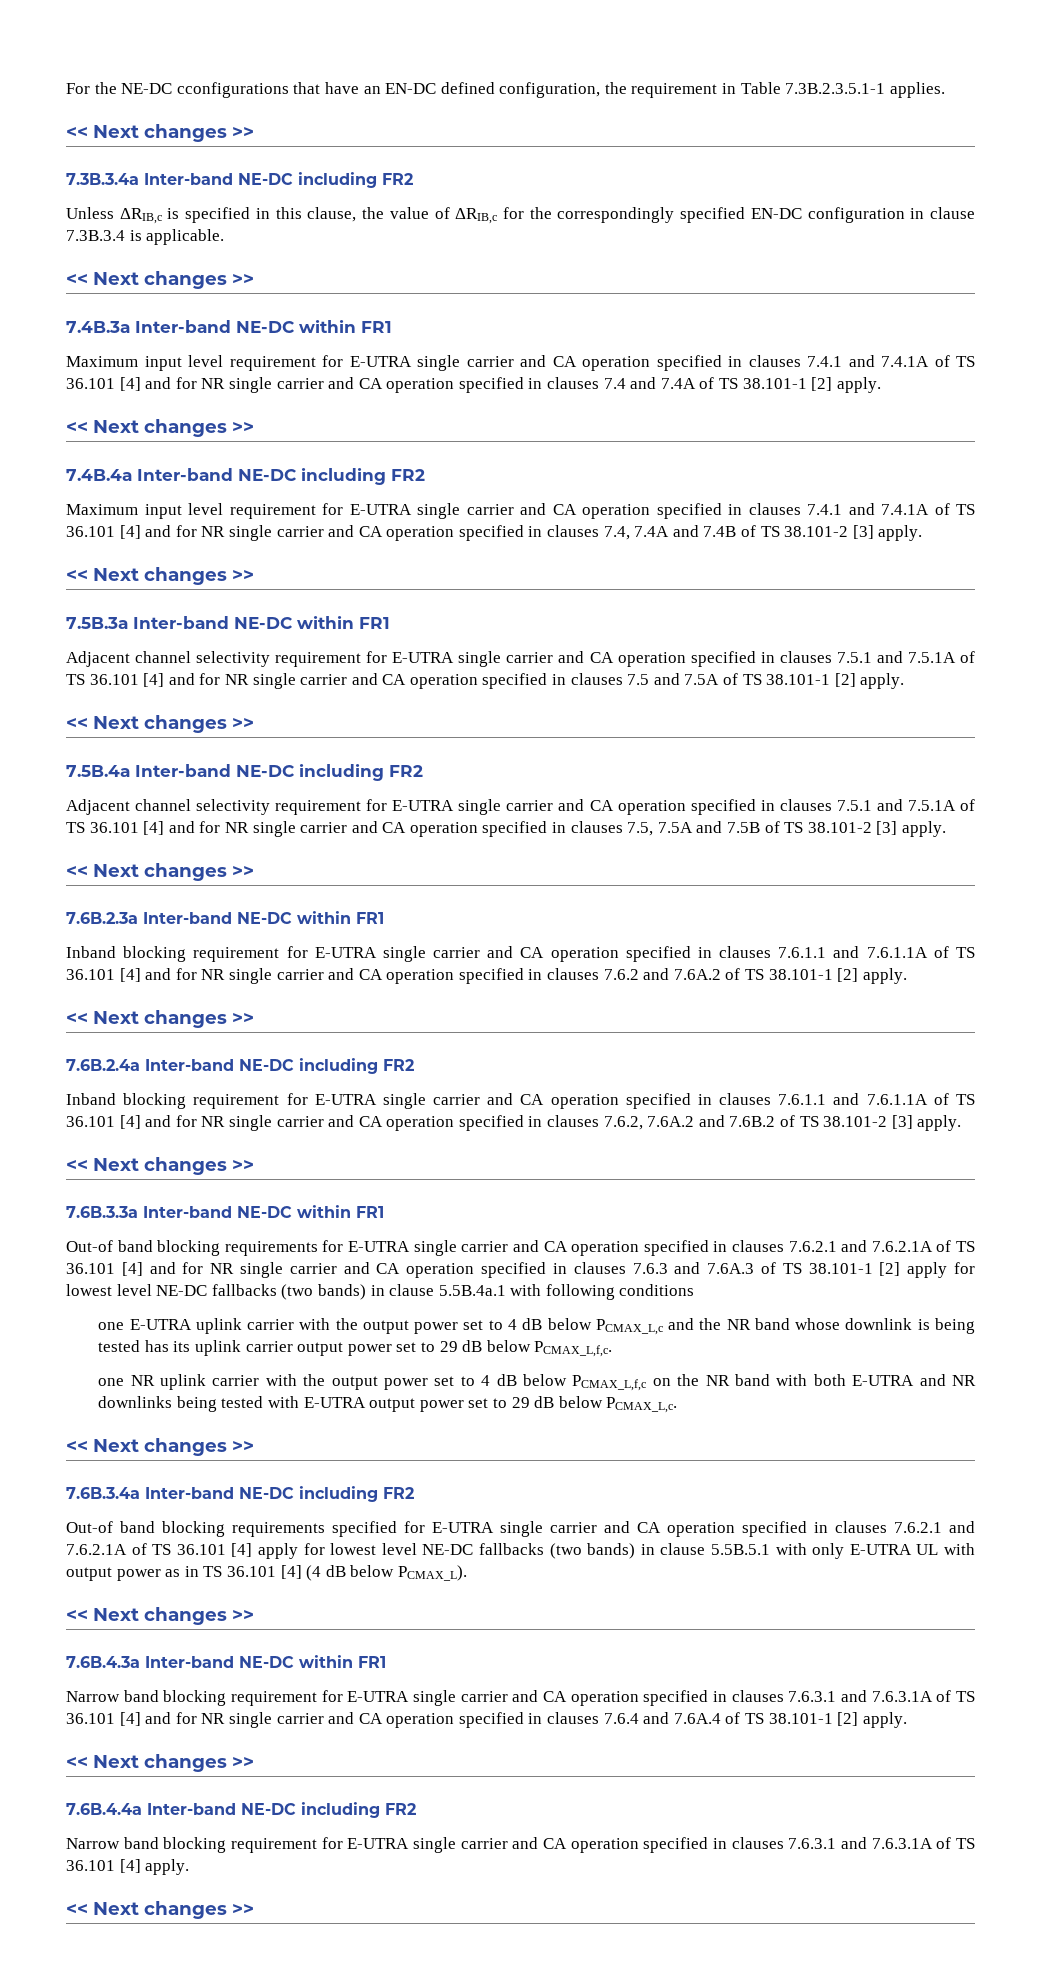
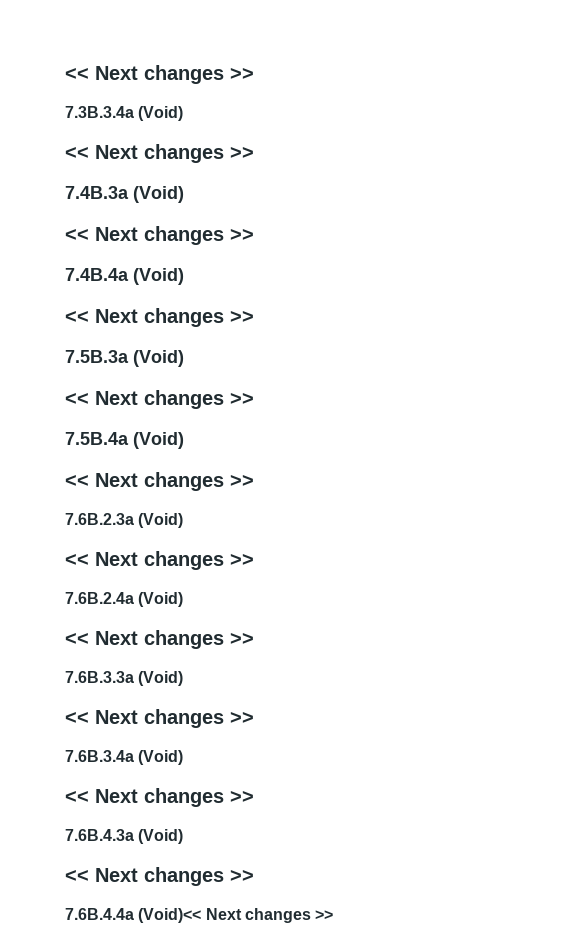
[66,82,945,98] For the NE-DC cconfigurations that have an EN-DC defined configuration, the requirement in Table 7.3B.2.3.5.1-1 applies. // -> (65, 74) none
[144,172,413,188] [66,207,975,224] [66,229,225,245] Inter-band NE-DC including FR2 // Unless ΔRIB,c is specified in this clause, the value of ΔRIB,c for the correspondingly specified EN-DC configuration in clause 7.3B.3.4 is applicable. -> [138,106,184,121] (Void)
[135,320,392,333] [66,355,975,371] [66,377,881,393] Inter-band NE-DC within FR1 // Maximum input level requirement for E-UTRA single carrier and CA operation specified in clauses 7.4.1 and 7.4.1A of TS 36.101 [4] and for NR single carrier and CA operation specified in clauses 7.4 and 7.4A of TS 38.101-1 [2] apply. -> [133,186,184,203] (Void)
[137,468,425,485] [66,503,975,519] [66,525,923,541] Inter-band NE-DC including FR2 // Maximum input level requirement for E-UTRA single carrier and CA operation specified in clauses 7.4.1 and 7.4.1A of TS 36.101 [4] and for NR single carrier and CA operation specified in clauses 7.4, 7.4A and 7.4B of TS 38.101-2 [3] apply. -> [133,268,184,285] (Void)
[133,616,390,629] [66,651,975,667] [66,673,905,689] Inter-band NE-DC within FR1 // Adjacent channel selectivity requirement for E-UTRA single carrier and CA operation specified in clauses 7.5.1 and 7.5.1A of TS 36.101 [4] and for NR single carrier and CA operation specified in clauses 7.5 and 7.5A of TS 38.101-1 [2] apply. -> [133,350,184,367] (Void)
[135,764,423,781] [66,799,975,815] [66,821,946,837] Inter-band NE-DC including FR2 // Adjacent channel selectivity requirement for E-UTRA single carrier and CA operation specified in clauses 7.5.1 and 7.5.1A of TS 36.101 [4] and for NR single carrier and CA operation specified in clauses 7.5, 7.5A and 7.5B of TS 38.101-2 [3] apply. -> [133,432,184,449] (Void)
[143,911,384,924] [66,946,975,962] [66,968,907,984] Inter-band NE-DC within FR1 // Inband blocking requirement for E-UTRA single carrier and CA operation specified in clauses 7.6.1.1 and 7.6.1.1A of TS 36.101 [4] and for NR single carrier and CA operation specified in clauses 7.6.2 and 7.6A.2 of TS 38.101-1 [2] apply. -> [138,513,184,528] (Void)
[145,1058,414,1074] [66,1093,975,1109] [66,1115,962,1131] Inter-band NE-DC including FR2 // Inband blocking requirement for E-UTRA single carrier and CA operation specified in clauses 7.6.1.1 and 7.6.1.1A of TS 36.101 [4] and for NR single carrier and CA operation specified in clauses 7.6.2, 7.6A.2 and 7.6B.2 of TS 38.101-2 [3] apply. -> [138,592,184,607] (Void)
[143,1205,384,1218] [66,1240,975,1256] [66,1262,976,1278] [66,1284,695,1300] [98,1318,975,1335] [98,1340,613,1357] [98,1374,976,1391] [98,1396,678,1413] Inter-band NE-DC within FR1 // Out-of band blocking requirements for E-UTRA single carrier and CA operation specified in clauses 7.6.2.1 and 7.6.2.1A of TS 36.101 [4] and for NR single carrier and CA operation specified in clauses 7.6.3 and 7.6A.3 of TS 38.101-1 [2] apply for lowest level NE-DC fallbacks (two bands) in clause 5.5B.4a.1 with following conditions // one E-UTRA uplink carrier with the output power set to 4 dB below PCMAX_L,c and the NR band whose downlink is being tested has its uplink carrier output power set to 29 dB below PCMAX_L,f,c. // one NR uplink carrier with the output power set to 4 dB below PCMAX_L,f,c on the NR band with both E-UTRA and NR downlinks being tested with E-UTRA output power set to 29 dB below PCMAX_L,c. -> [138,671,184,686] (Void)
[145,1486,414,1502] [66,1521,975,1537] [66,1543,976,1559] [66,1565,467,1581] Inter-band NE-DC including FR2 // Out-of band blocking requirements specified for E-UTRA single carrier and CA operation specified in clauses 7.6.2.1 and 7.6.2.1A of TS 36.101 [4] apply for lowest level NE-DC fallbacks (two bands) in clause 5.5B.5.1 with only E-UTRA UL with output power as in TS 36.101 [4] (4 dB below PCMAX_L). -> [138,750,184,765] (Void)
[145,1655,386,1668] [66,1690,975,1706] [66,1712,907,1728] Inter-band NE-DC within FR1 // Narrow band blocking requirement for E-UTRA single carrier and CA operation specified in clauses 7.6.3.1 and 7.6.3.1A of TS 36.101 [4] and for NR single carrier and CA operation specified in clauses 7.6.4 and 7.6A.4 of TS 38.101-1 [2] apply. -> [138,829,184,844] (Void)
[147,1802,416,1818] [66,1837,975,1853] [66,1859,190,1875] [66,1904,88,1915] Inter-band NE-DC including FR2 // Narrow band blocking requirement for E-UTRA single carrier and CA operation specified in clauses 7.6.3.1 and 7.6.3.1A of TS 36.101 [4] apply. // << -> [138,908,202,923] (Void)<<

